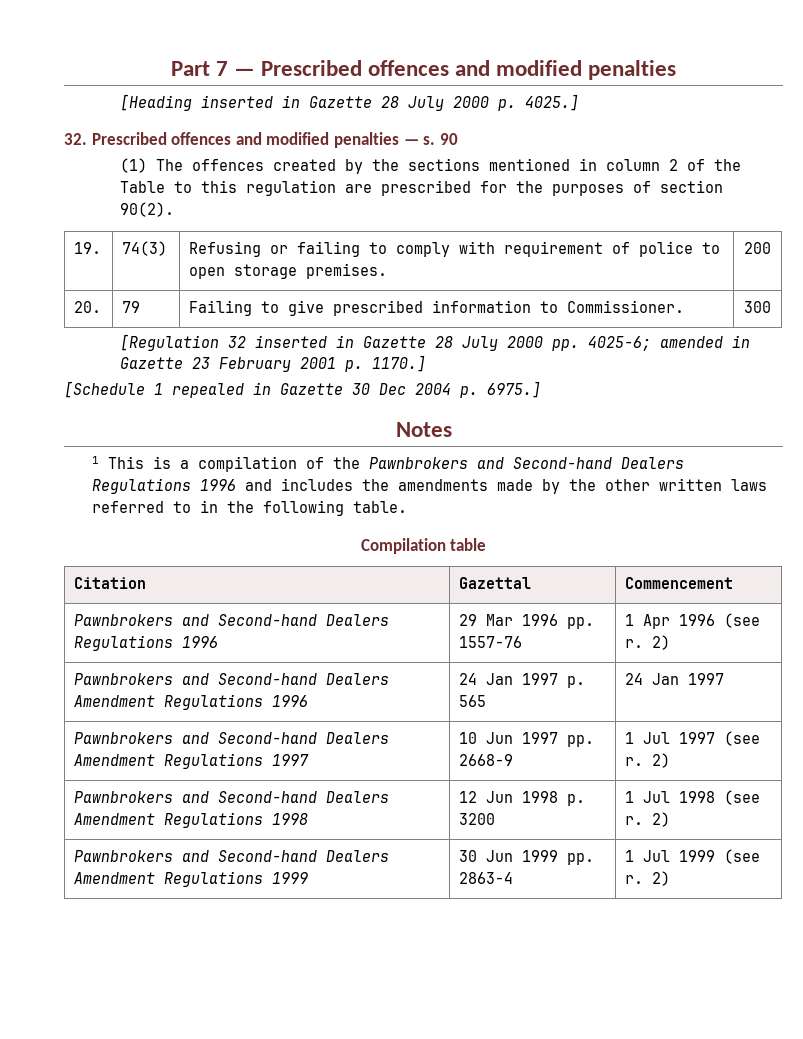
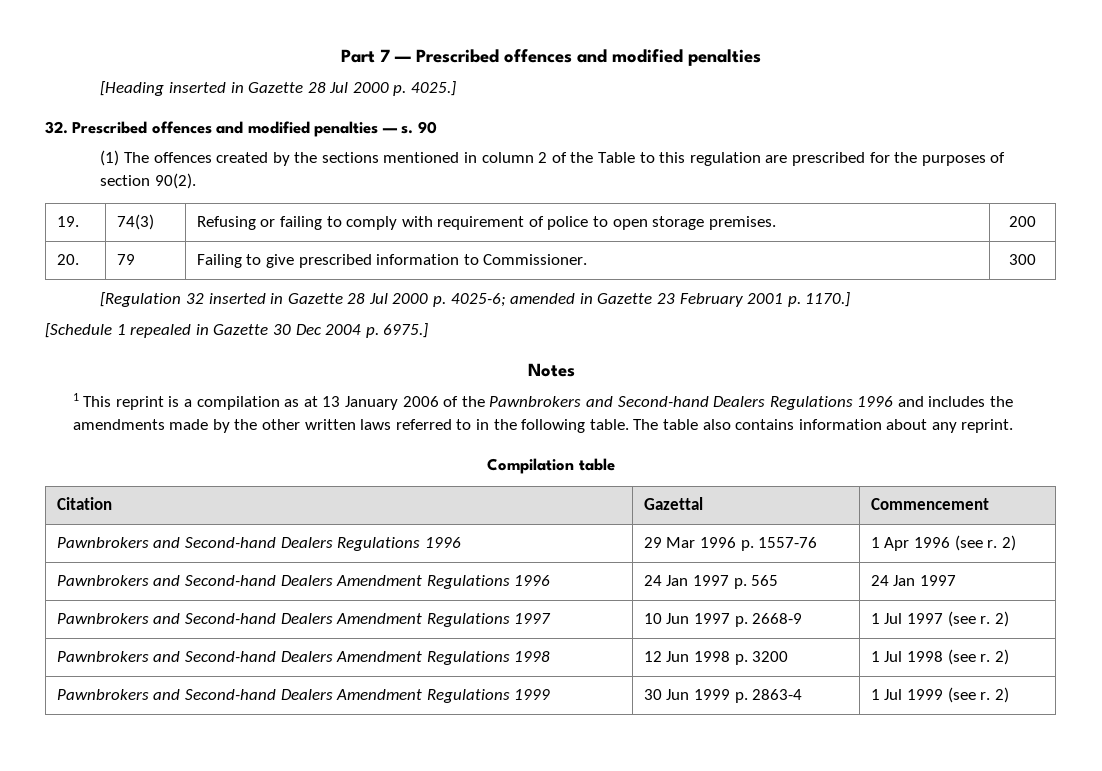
[408,96,445,111] July -> [329,82,349,93] Jul
[462,336,580,351] July 2000 pp. -> [368,293,447,307] Jul 2000 p.
(145, 462) none -> [115,396,164,410] reprint
(298, 464) none -> [284,396,439,410] as at 13 January 2006
(408, 507) none -> [633,419,1014,433] The table also contains information about any reprint.
[567,617,595,629] pp. -> [740,540,754,551] p.
[567,735,595,747] pp. -> [734,616,748,627] p.
[567,853,595,865] pp. -> [734,692,748,703] p.

